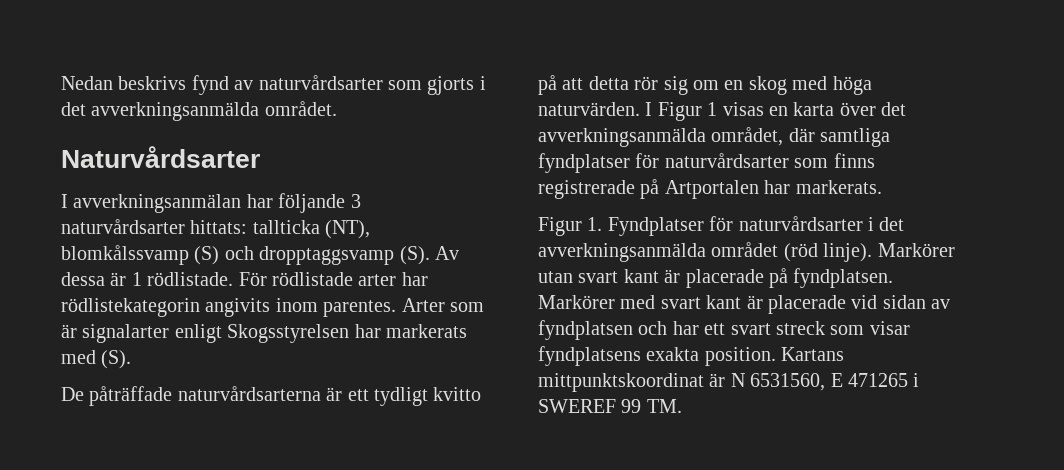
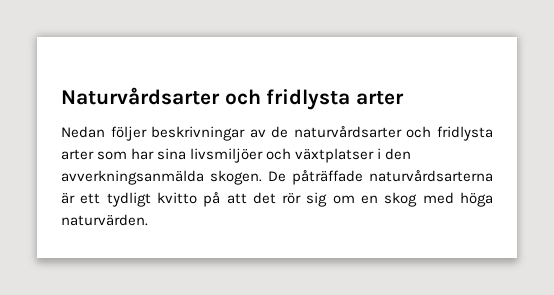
[61,75,486,95] [61,101,337,121] [61,146,260,168] [61,193,361,213] [61,219,371,239] [61,245,459,265] [61,272,428,286] [61,298,484,317] [61,324,467,343] [61,350,132,369] Nedan beskrivs fynd av naturvårdsarter som gjorts i det avverkningsanmälda området. // Naturvårdsarter // I avverkningsanmälan har följande 3 naturvårdsarter hittats: tallticka (NT), blomkålssvamp (S) och dropptaggsvamp (S). Av dessa är 1 rödlistade. För rödlistade arter har rödlistekategorin angivits inom parentes. Arter som är signalarter enligt Skogsstyrelsen har markerats med (S). // -> [61,87,405,110] [61,125,493,141] [61,148,412,163] [61,170,262,185] Naturvårdsarter och fridlysta arter // Nedan följer beskrivningar av de naturvårdsarter och fridlysta arter som har sina livsmiljöer och växtplatser i den avverkningsanmälda skogen.
[588,76,629,90] detta -> [252,192,276,204] det
[645,102,907,121] [538,127,891,147] [538,153,875,173] [538,179,882,199] [538,216,905,236] [538,242,955,262] [538,268,894,288] [538,295,951,314] [538,320,910,340] [538,346,845,366] [538,373,920,392] [538,399,682,413] I Figur 1 visas en karta över det avverkningsanmälda området, där samtliga fyndplatser för naturvårdsarter som finns registrerade på Artportalen har markerats. // Figur 1. Fyndplatser för naturvårdsarter i det avverkningsanmälda området (röd linje). Markörer utan svart kant är placerade på fyndplatsen. Markörer med svart kant är placerade vid sidan av fyndplatsen och har ett svart streck som visar fyndplatsens exakta position. Kartans mittpunktskoordinat är N 6531560, E 471265 i SWEREF 99 TM. -> (148, 220) none

